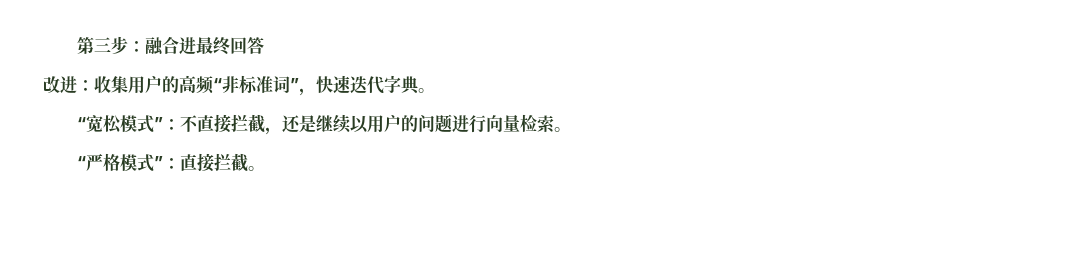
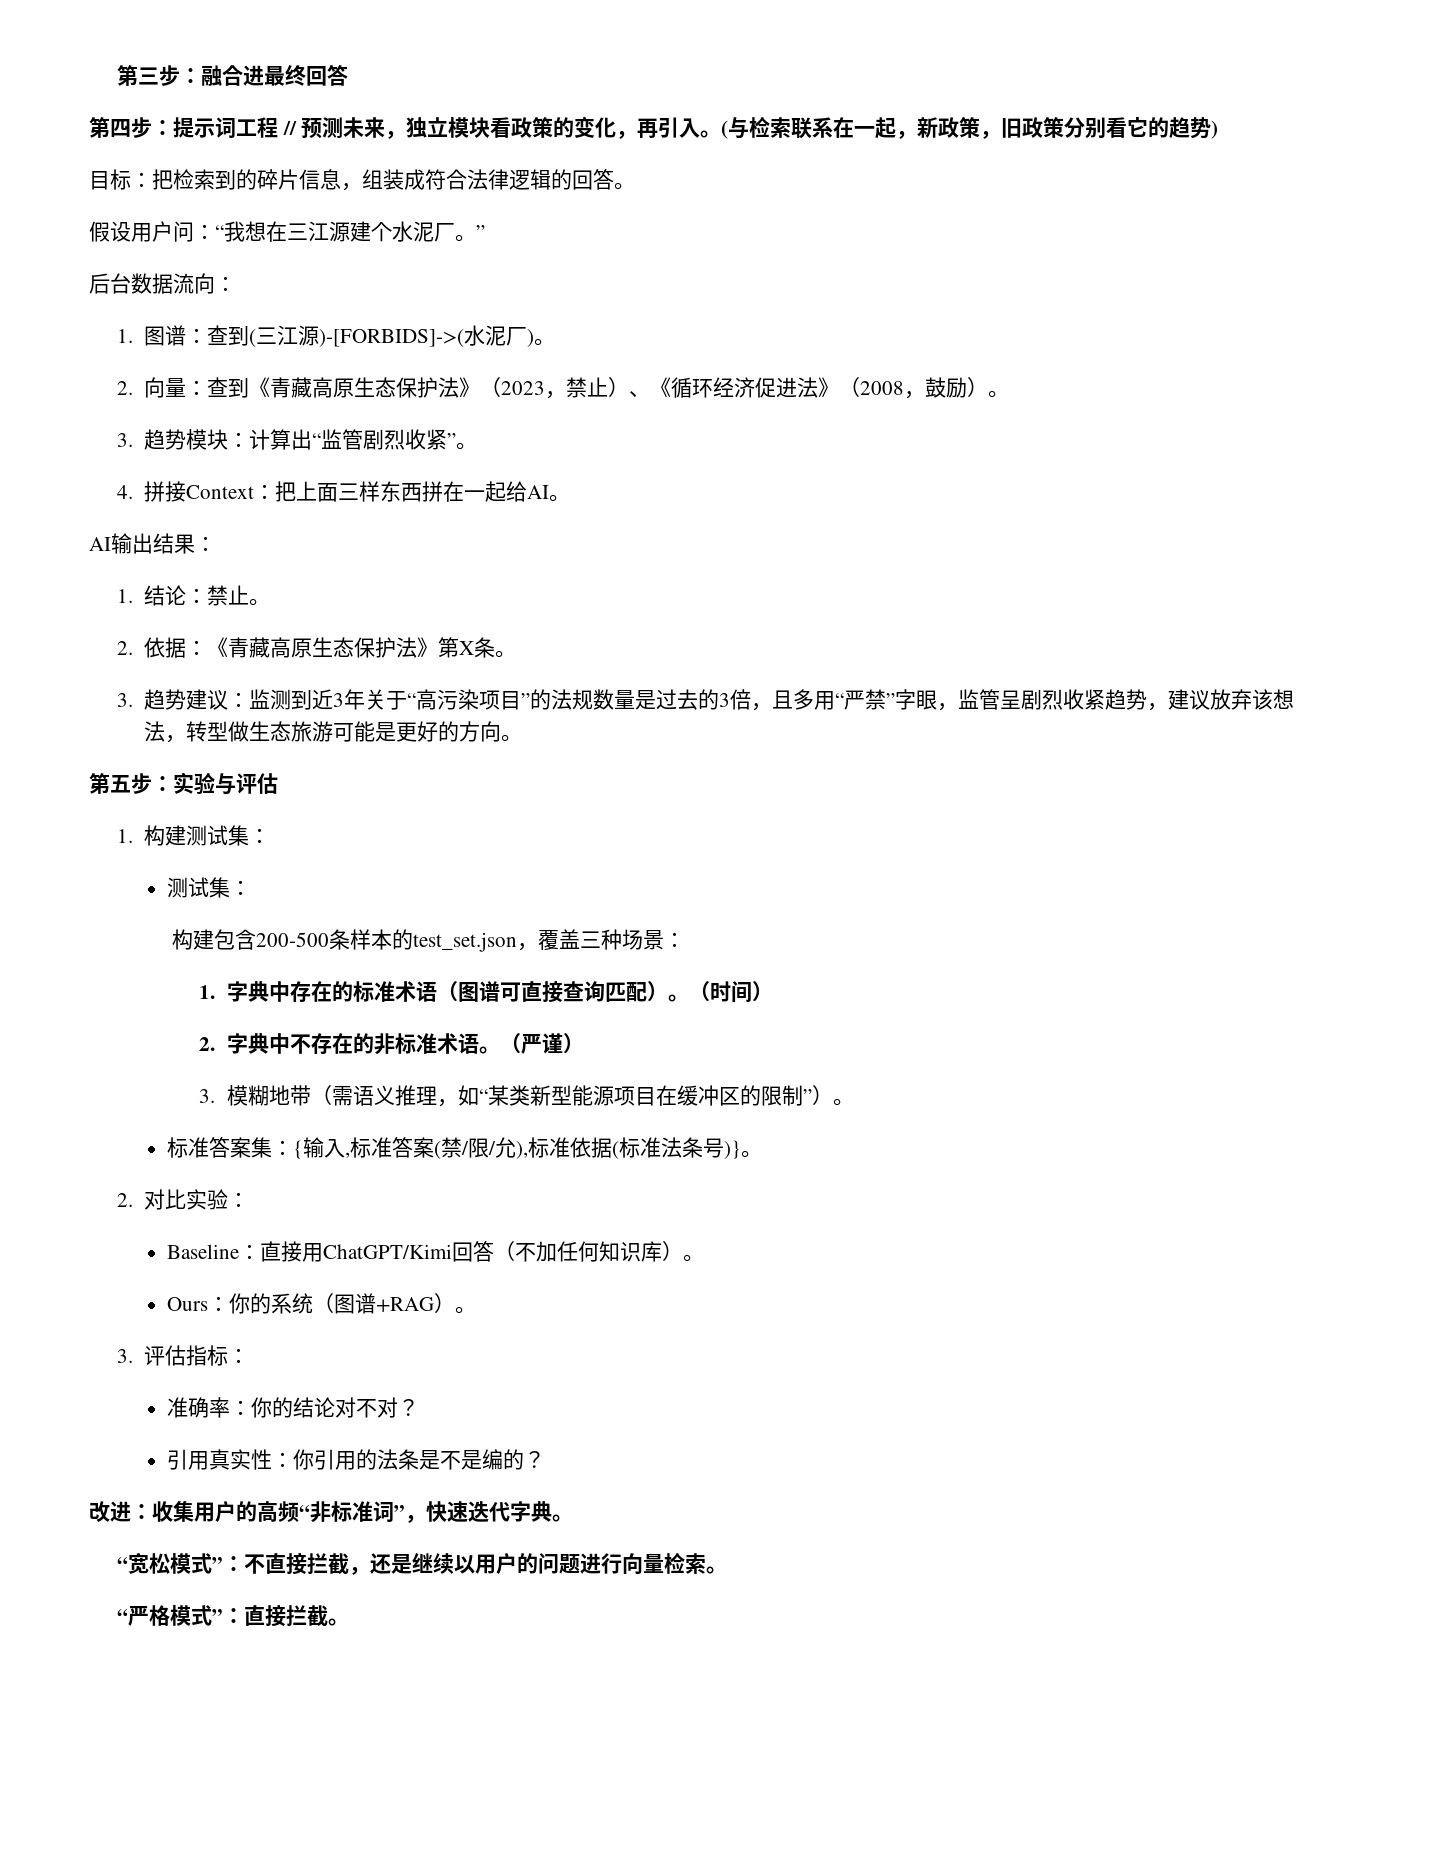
(264, 45) none -> [89,116,1219,139] [89,169,635,191] [89,221,485,242] [89,273,236,294] [116,325,556,347] [116,377,1010,399] [116,429,478,450] [116,481,571,502] [89,533,216,554] [116,585,271,606] [116,637,517,658] [116,689,1295,711] [144,721,523,743] [89,772,278,795] [116,825,271,846] [167,877,252,898] [171,929,685,952] [199,981,773,1003] [199,1033,584,1055] [199,1085,854,1107] [167,1137,763,1159] [116,1189,250,1210] [167,1241,705,1262] [167,1293,477,1314] [116,1345,250,1366] [167,1397,420,1418] [167,1449,546,1470] // 第四步：提示词工程 // 预测未来，独立模块看政策的变化，再引入。(与检索联系在一起，新政策，旧政策分别看它的趋势) // 目标：把检索到的碎片信息，组装成符合法律逻辑的回答。 // 假设用户问：“我想在三江源建个水泥厂。” // 后台数据流向： // 1.图谱：查到(三江源)-[FORBIDS]->(水泥厂)。 // 2.向量：查到《青藏高原生态保护法》（2023，禁止）、《循环经济促进法》（2008，鼓励）。 // 3.趋势模块：计算出“监管剧烈收紧”。 // 4.拼接Context：把上面三样东西拼在一起给AI。 // AI输出结果： // 1.结论：禁止。 // 2.依据：《青藏高原生态保护法》第X条。 // 3.趋势建议：监测到近3年关于“高污染项目”的法规数量是过去的3倍，且多用“严禁”字眼，监管呈剧烈收紧趋势，建议放弃该想法，转型做生态旅游可能是更好的方向。 // 第五步：实验与评估 // 1.构建测试集： // 测试集： // 构建包含200-500条样本的test_set.json，覆盖三种场景： // 1.字典中存在的标准术语（图谱可直接查询匹配）。（时间） // 2.字典中不存在的非标准术语。（严谨） // 3.模糊地带（需语义推理，如“某类新型能源项目在缓冲区的限制”）。 // 标准答案集：{输入,标准答案(禁/限/允),标准依据(标准法条号)}。 // 2.对比实验： // Baseline：直接用ChatGPT/Kimi回答（不加任何知识库）。 // Ours：你的系统（图谱+RAG）。 // 3.评估指标： // 准确率：你的结论对不对？ // 引用真实性：你引用的法条是不是编的？

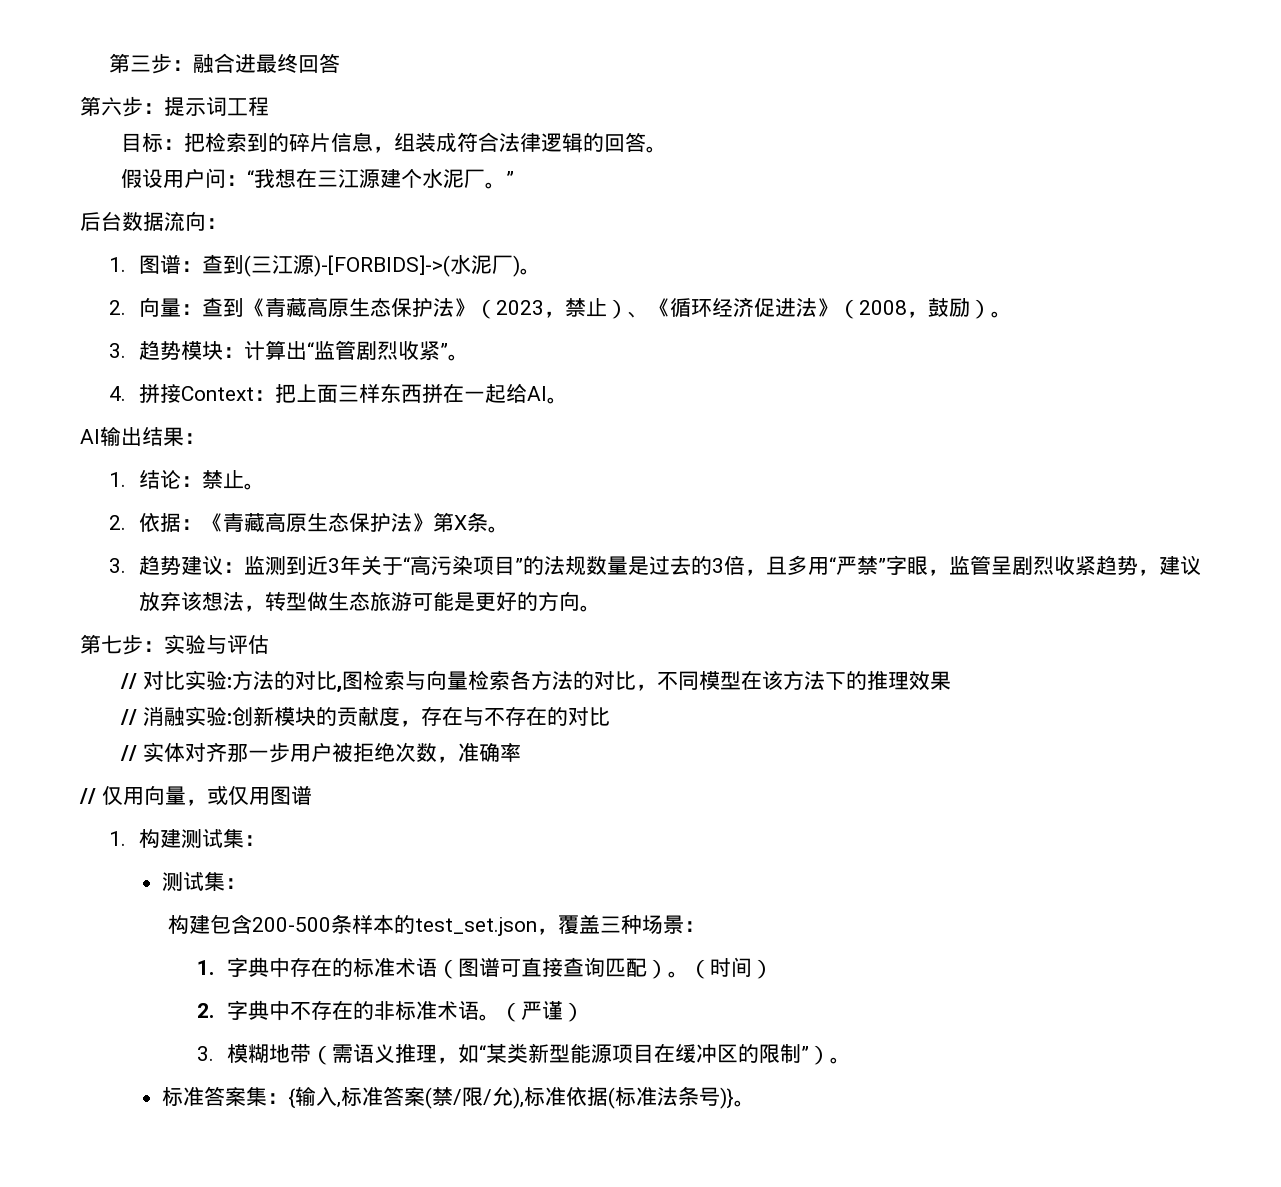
[110,119,131,138] 四 -> [101,97,122,116] 六
[282,116,1219,139] // 预测未来，独立模块看政策的变化，再引入。(与检索联系在一起，新政策，旧政策分别看它的趋势) -> (269, 106) none
[110,775,131,793] 五 -> [101,635,122,654] 七
(278, 783) none -> [120,670,952,693] [120,706,611,727] [120,742,522,763] [79,785,312,806] // // 对比实验:方法的对比,图检索与向量检索各方法的对比，不同模型在该方法下的推理效果 // // 消融实验:创新模块的贡献度，存在与不存在的对比 // // 实体对齐那一步用户被拒绝次数，准确率 // // 仅用向量，或仅用图谱
[116,1189,250,1210] [167,1241,705,1262] [167,1293,477,1314] [116,1345,250,1366] [167,1397,420,1418] [167,1449,546,1470] [89,1501,573,1523] [116,1552,727,1575] [116,1605,349,1627] // 2.对比实验： // Baseline：直接用ChatGPT/Kimi回答（不加任何知识库）。 // Ours：你的系统（图谱+RAG）。 // 3.评估指标： // 准确率：你的结论对不对？ // 引用真实性：你引用的法条是不是编的？ // 改进：收集用户的高频“非标准词”，快速迭代字典。 // “宽松模式”：不直接拦截，还是继续以用户的问题进行向量检索。 // “严格模式”：直接拦截。 -> (755, 1103) none

